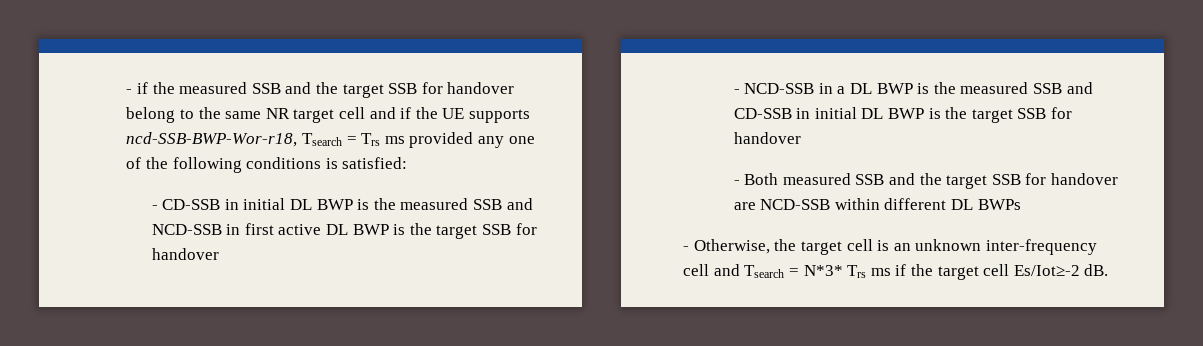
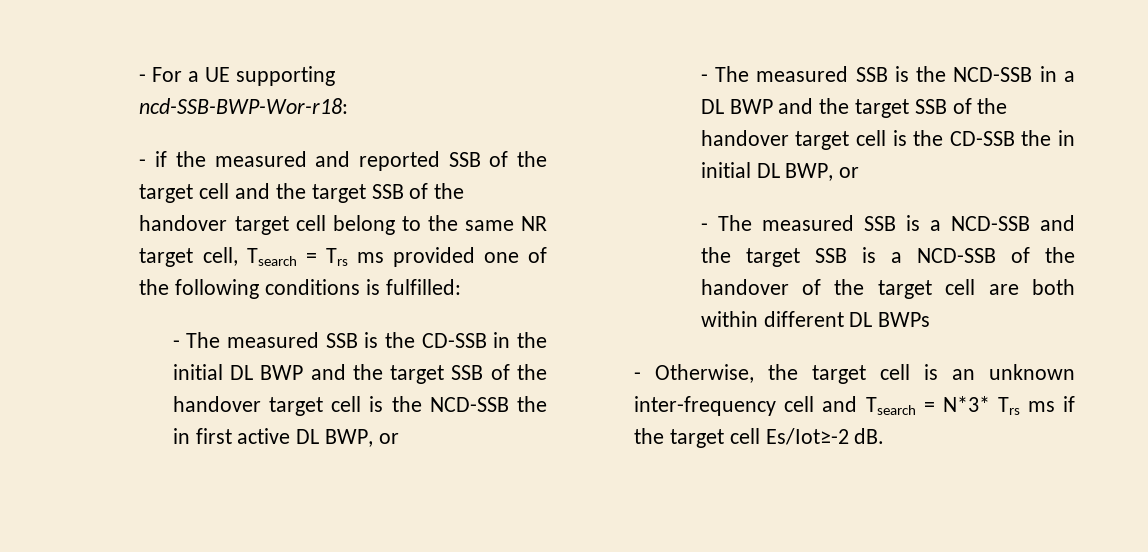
[126,82,515,98] - if the measured SSB and the target SSB for handover -> [139,66,335,86] [139,98,349,114] [139,151,547,171] [139,183,465,203] [139,215,326,235] - For a UE supporting ncd-SSB-BWP-Wor-r18: // - if the measured and reported SSB of the target cell and the target SSB of the handover target cell
[338,107,530,123] [126,132,298,147] cell and if the UE supports ncd-SSB-BWP-Wor-r18, -> [202,247,238,266] cell,
[477,136,504,148] any -> (475, 257) none
[342,157,408,169] [151,198,533,210] [151,223,537,239] [151,248,219,260] [733,89,740,94] satisfied: // - CD-SSB in initial DL BWP is the measured SSB and NCD-SSB in first active DL BWP is the target SSB for handover // - -> [385,279,461,295] [172,332,547,348] [172,364,547,384] [172,396,547,416] [172,428,399,447] [700,66,947,82] fulfilled: // - The measured SSB is the CD-SSB in the initial DL BWP and the target SSB of the handover target cell is the NCD-SSB the in first active DL BWP, or // - The measured SSB is the
[917,82,1093,94] [733,107,1072,123] [733,132,801,144] [733,173,1118,189] [733,199,831,210] is the measured SSB and CD-SSB in initial DL BWP is the target SSB for handover // - Both measured SSB and the target SSB for handover are NCD-SSB -> [778,98,1008,118] [700,130,1075,150] [700,162,860,181] [700,215,1075,231] [700,247,1075,267] [700,279,1075,299] and the target SSB of the handover target cell is the CD-SSB the in initial DL BWP, or // - The measured SSB is a NCD-SSB and the target SSB is a NCD-SSB of the handover of the target cell are both

